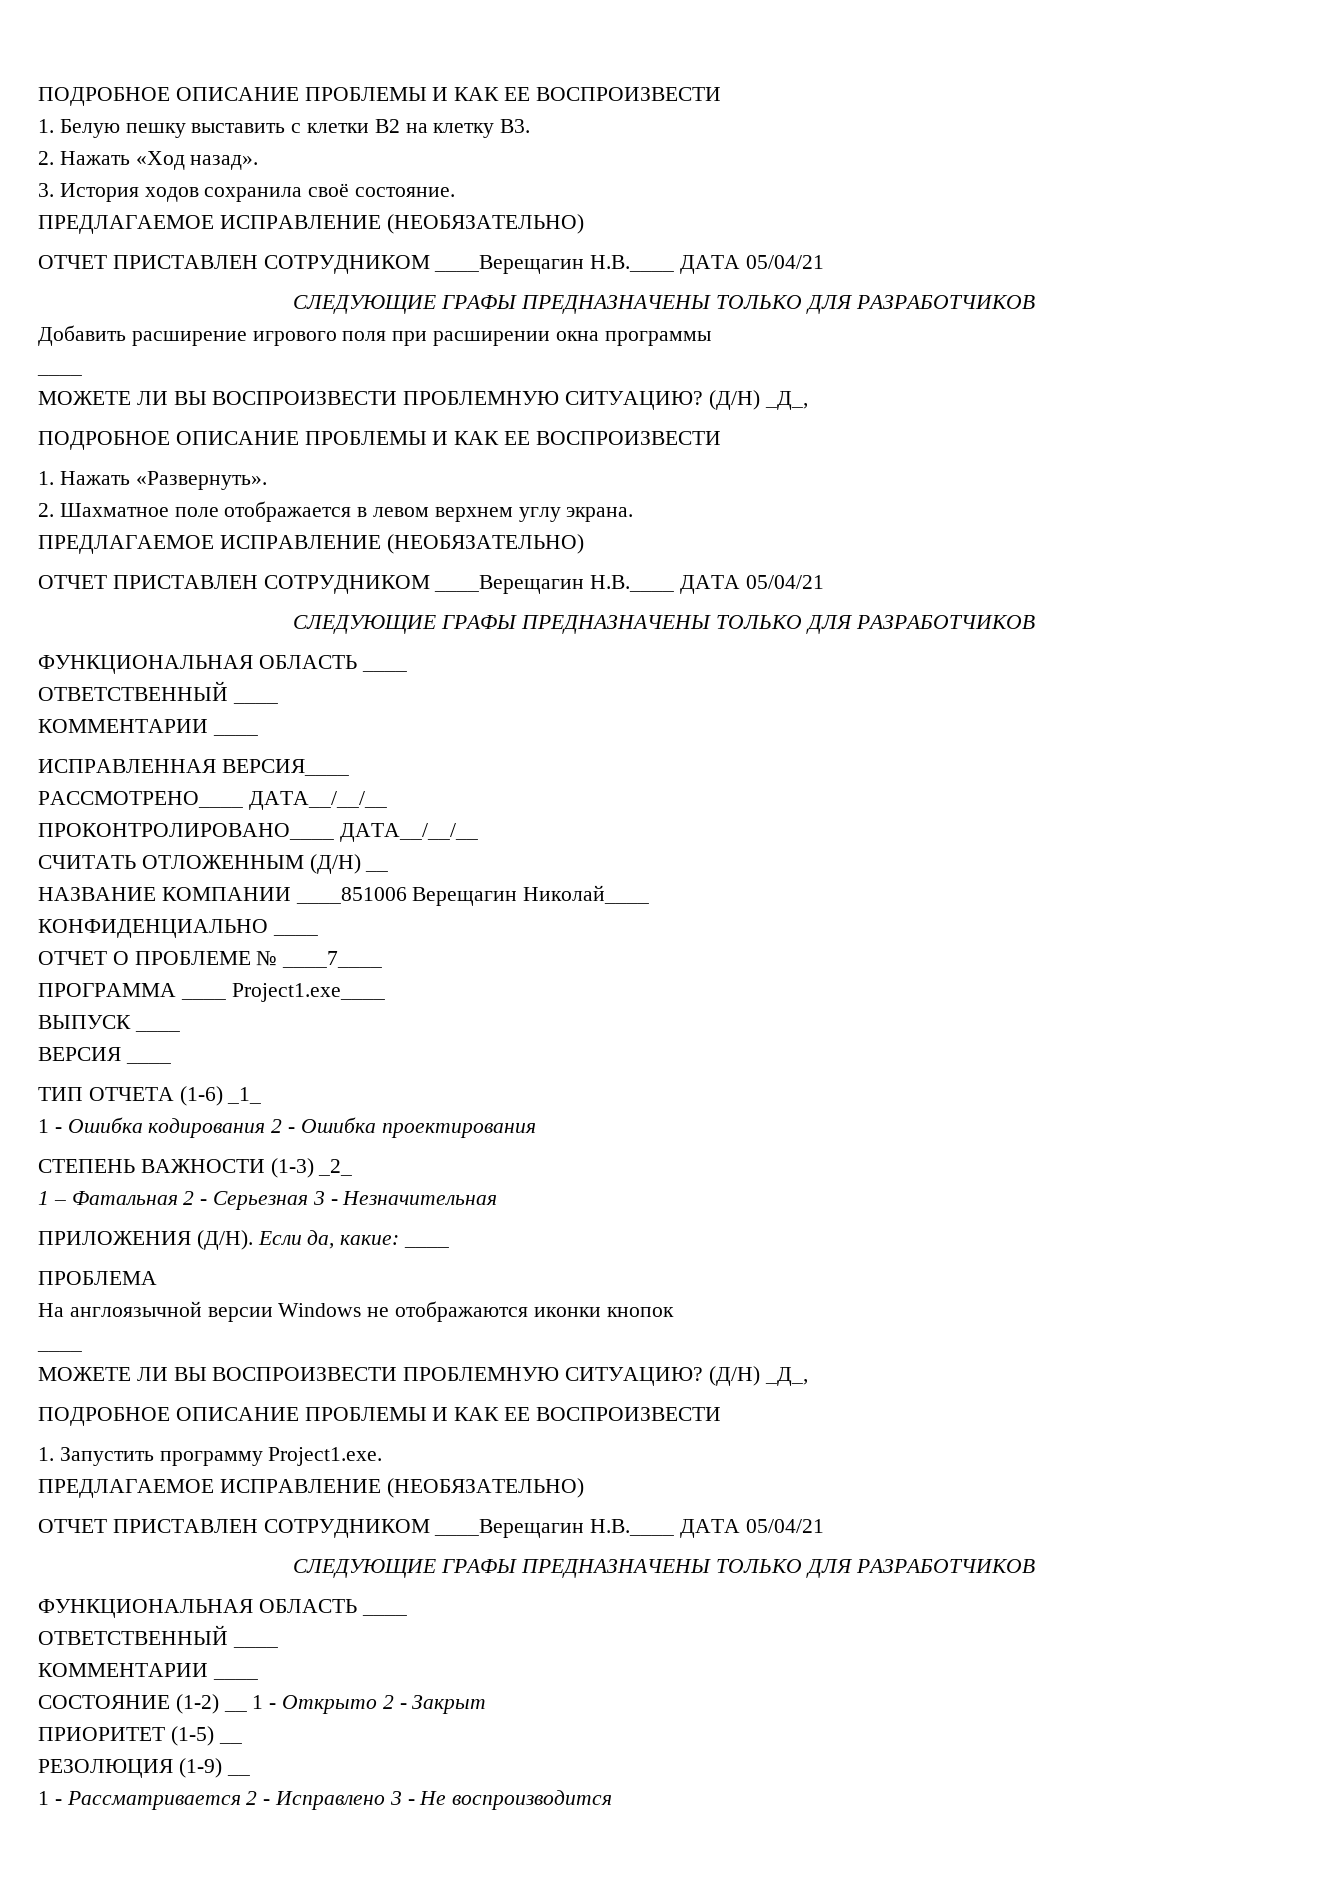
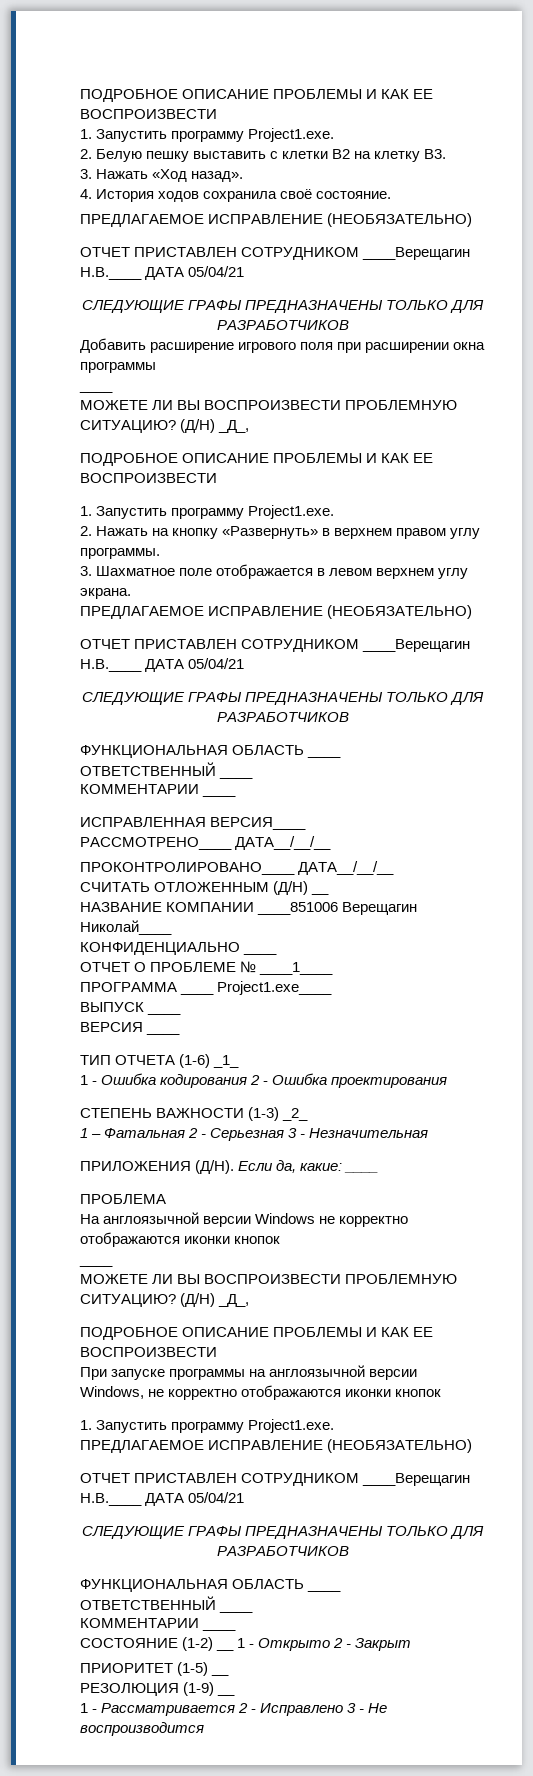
[38,87,721,106] [38,119,54,133] ПОДРОБНОЕ ОПИСАНИЕ ПРОБЛЕМЫ И КАК ЕЕ ВОСПРОИЗВЕСТИ // 1. -> [80,89,434,102] [80,109,217,119] [80,128,335,142] [80,149,92,159] ПОДРОБНОЕ ОПИСАНИЕ ПРОБЛЕМЫ И КАК ЕЕ ВОСПРОИЗВЕСТИ // 1. Запустить программу Project1.exe. // 2.
[38,151,54,165] 2. -> [80,169,92,179] 3.
[38,183,54,197] 3. -> [80,189,92,199] 4.
[59,471,267,490] [38,503,54,517] Нажать «Развернуть». // 2. -> [96,505,335,519] [80,526,481,539] [80,548,160,559] [80,566,92,576] Запустить программу Project1.exe. // 2. Нажать на кнопку «Развернуть» в верхнем правом углу программы. // 3.
[282,951,383,968] ____7____ -> [259,962,334,975] ____1____
(390, 1312) none -> [339,1216,409,1227] корректно
(721, 1414) none -> [80,1365,418,1380] [80,1385,442,1400] // При запуске программы на англоязычной версии Windows, не корректно отображаются иконки кнопок

